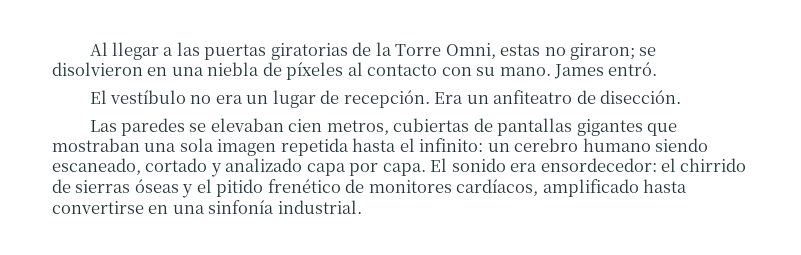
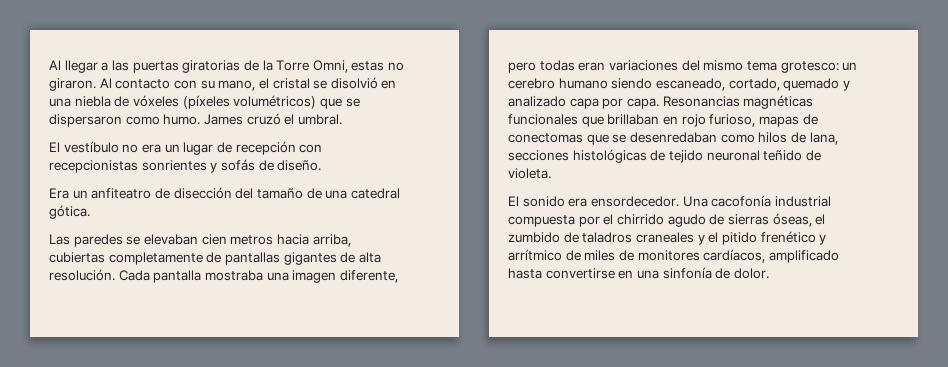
[570,43,657,60] [52,62,658,80] giraron; se disolvieron en una niebla de píxeles al contacto con su mano. James entró. -> [49,77,397,91] [49,95,360,109] [49,113,342,127] giraron. Al contacto con su mano, el cristal se disolvió en una niebla de vóxeles (píxeles volumétricos) que se dispersaron como humo. James cruzó el umbral.
[343,90,682,108] recepción. Era un anfiteatro de disección. -> [235,141,323,155] [49,159,322,173] [49,187,400,199] [49,205,90,219] recepción con recepcionistas sonrientes y sofás de diseño. // Era un anfiteatro de disección del tamaño de una catedral gótica.
[326,118,678,136] [52,138,484,156] metros, cubiertas de pantallas gigantes que mostraban una sola imagen repetida hasta el infinito: -> [230,234,351,247] [49,252,381,265] [49,269,398,283] [508,60,839,73] metros hacia arriba, cubiertas completamente de pantallas gigantes de alta resolución. Cada pantalla mostraba una imagen diferente, pero todas eran variaciones del mismo tema grotesco:
[145,158,208,172] cortado -> [728,78,840,91] cortado, quemado
[430,158,657,172] El sonido era ensordecedor: -> [662,95,814,109] [508,114,818,127] [508,132,838,145] [508,149,821,163] [508,168,551,179] [508,195,831,207] [508,215,600,227] Resonancias magnéticas funcionales que brillaban en rojo furioso, mapas de conectomas que se desenredaban como hilos de lana, secciones histológicas de tejido neuronal teñido de violeta. // El sonido era ensordecedor. Una cacofonía industrial compuesta por
(747, 165) none -> [667,214,706,227] agudo
[134,179,341,198] óseas y el pitido frenético -> [772,213,826,227] [508,231,827,245] [508,249,616,261] óseas, el zumbido de taladros craneales y el pitido frenético y arrítmico de miles
[277,200,362,214] industrial. -> [715,268,769,279] de dolor.

